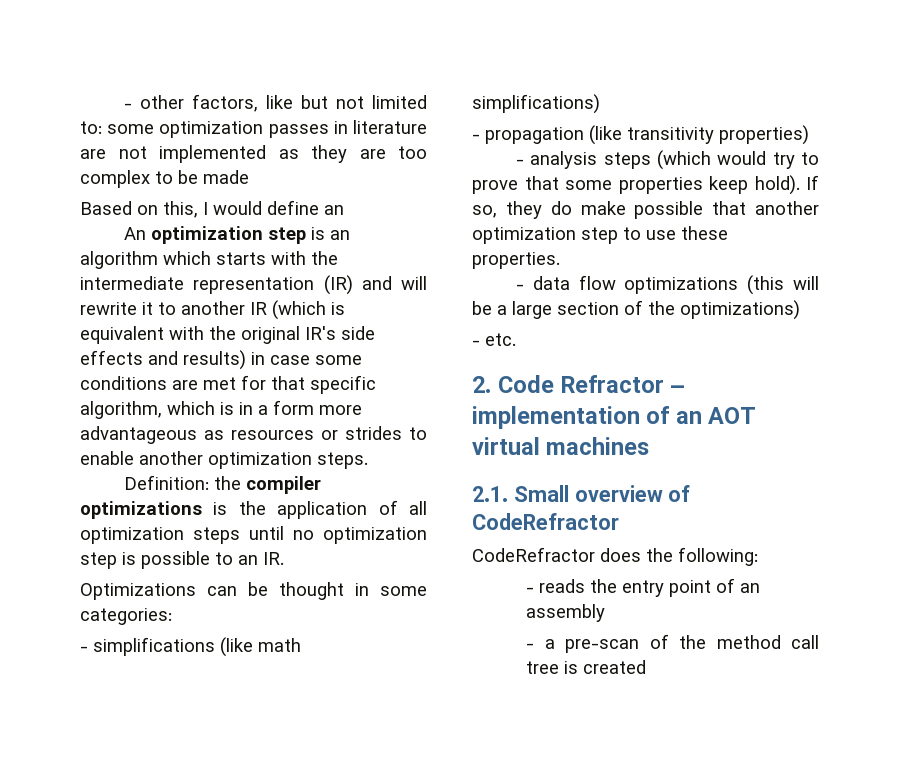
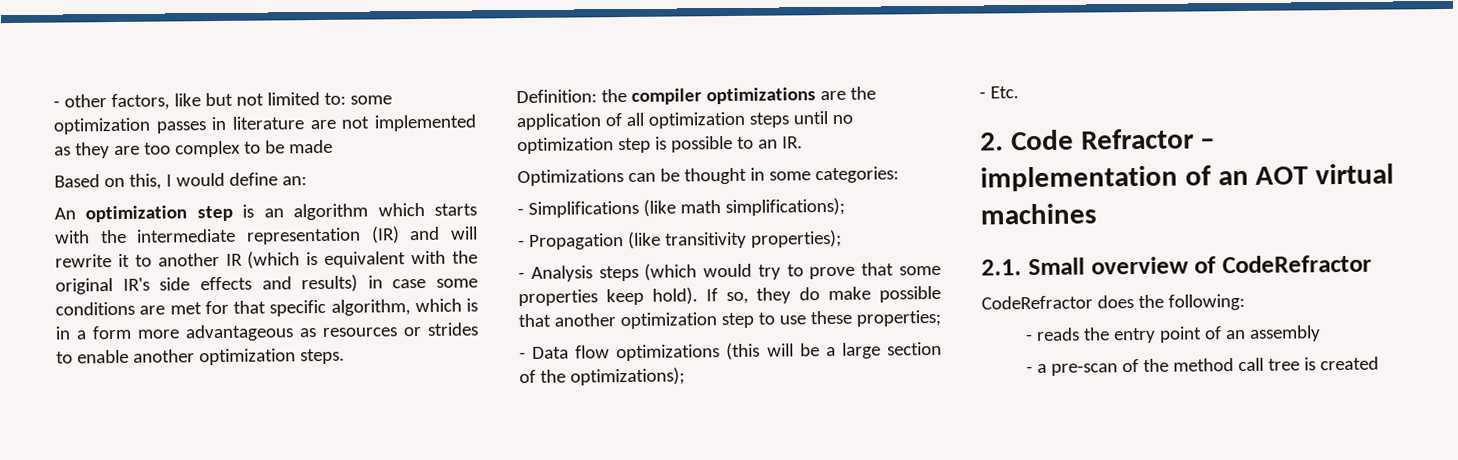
[324,205,344,215] an -> [281,176,307,186] an:
[213,502,228,515] is -> [819,90,846,101] are
[93,637,215,656] simplifications -> [527,200,639,218] Simplifications
[472,94,600,114] [472,127,584,144] simplifications) // - propagation -> [724,197,845,217] [518,233,624,250] simplifications); // - Propagation
[719,125,809,145] [516,151,598,169] properties) // - analysis -> [750,229,842,248] [518,265,593,282] properties); // - Analysis
[472,252,560,269] [516,276,570,290] properties. // - data -> [855,309,941,327] [519,346,570,360] properties; // - Data
[680,300,800,320] [472,333,516,346] optimizations) // - etc. -> [569,367,685,386] [979,86,1019,99] optimizations); // - Etc.

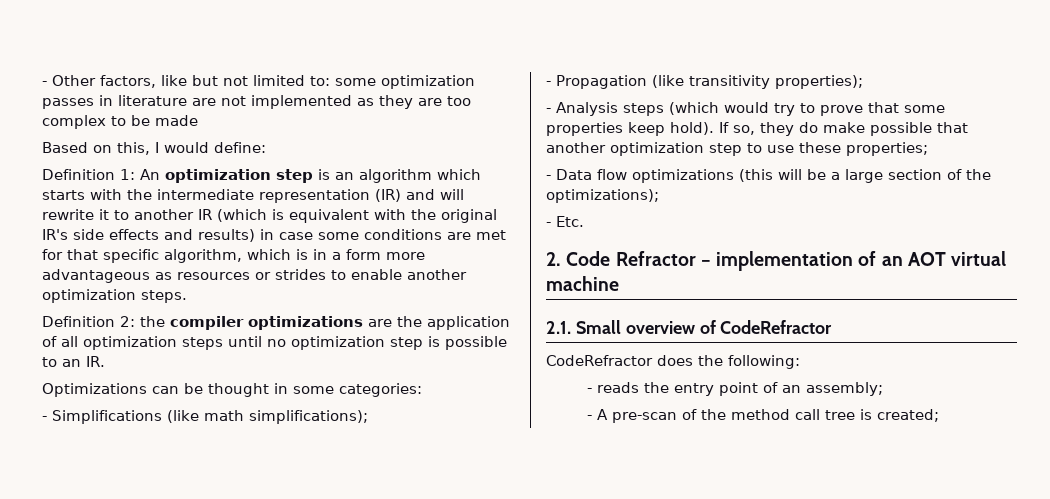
[53,94,107,108] - other -> [42,75,96,86] - Other
[228,172,307,186] define an: // -> [214,142,266,153] [42,169,135,180] define: // Definition 1:
[516,89,597,104] Definition: -> [42,316,135,327] Definition 2:
[980,203,1097,225] machines -> [546,276,619,291] machine
[1248,325,1321,342] [1025,363,1047,374] assembly // - a -> [805,382,883,396] [586,409,608,420] assembly; // - A
[1319,356,1379,371] created -> [876,409,939,422] created;

